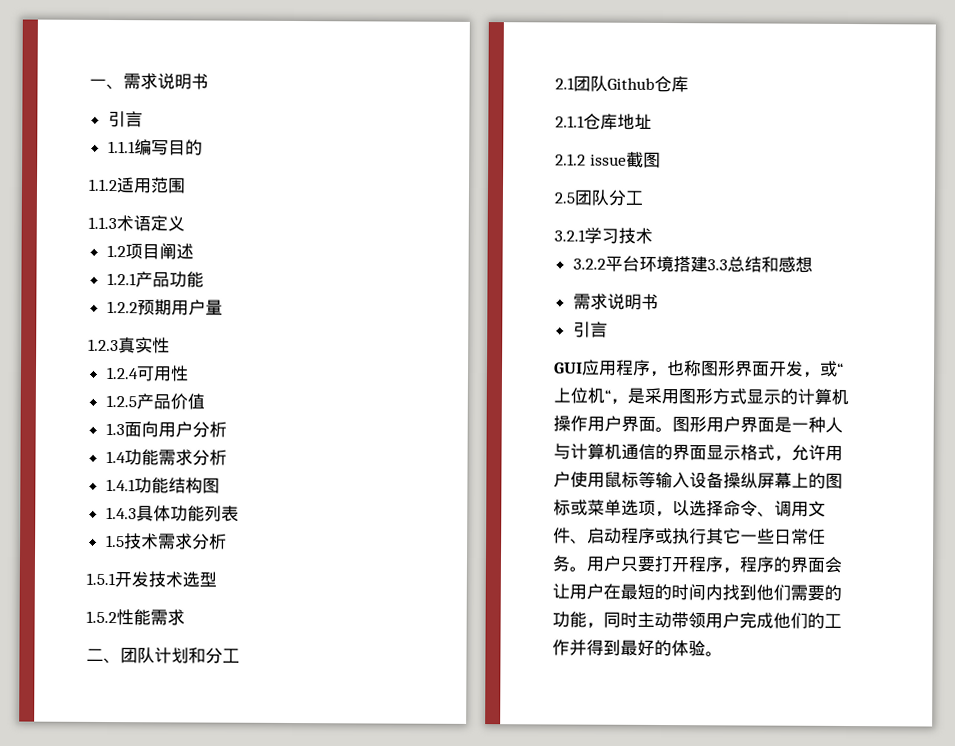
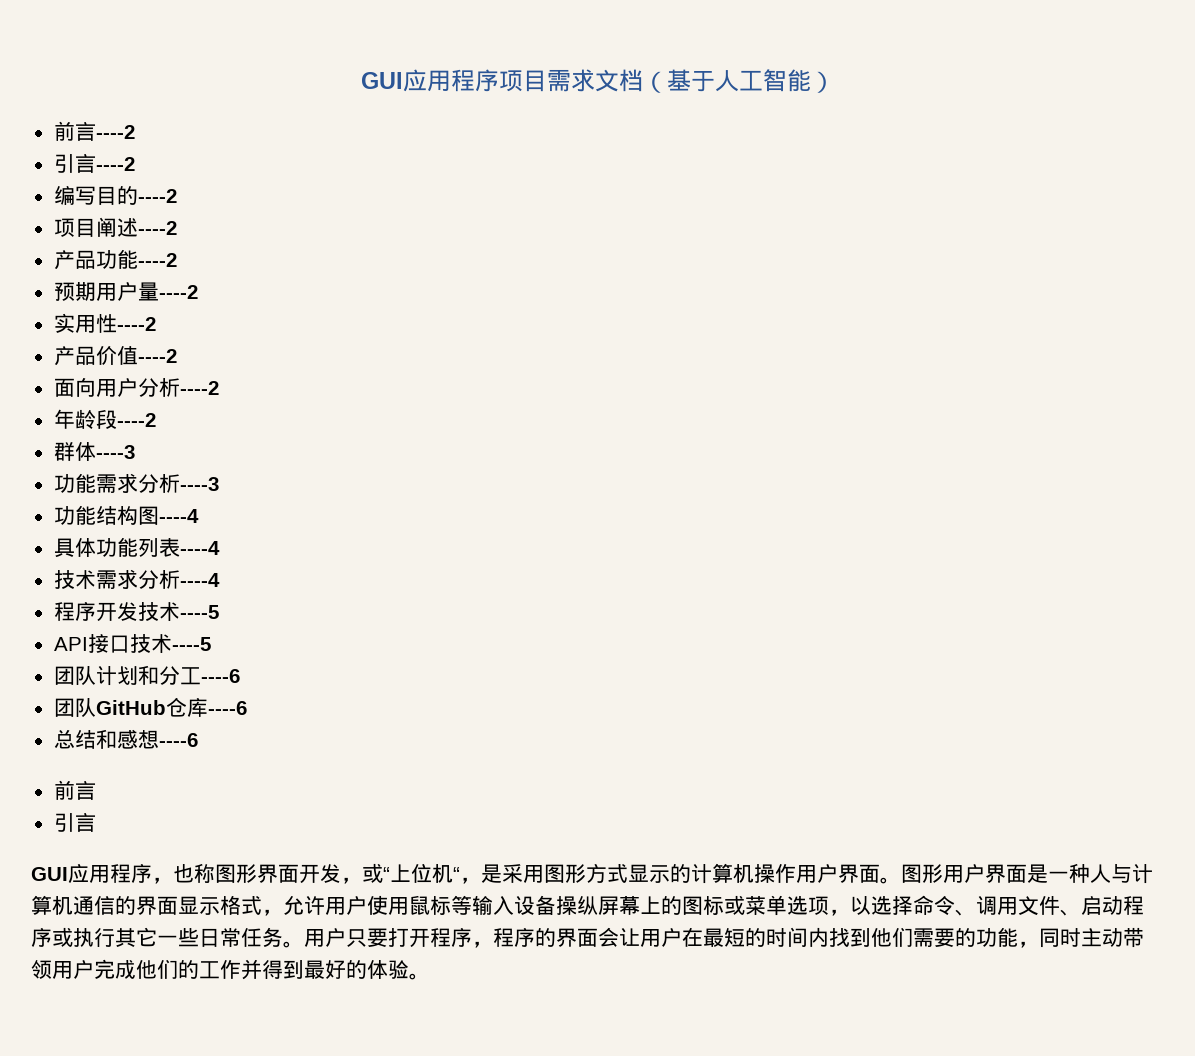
[89,73,209,90] [107,110,143,128] [107,140,136,154] 一、需求说明书 // 引言 // 1.1.1 -> [360,69,835,93] [53,121,135,141] [53,153,135,173] GUI应用程序项目需求文档（基于人工智能） // 前言----2 // 引言----2 //
[88,177,186,194] [88,215,185,232] [106,244,126,258] // 1.1.2适用范围 // 1.1.3术语定义 // 1.2 -> [137,189,177,203] ----2 //
[106,272,137,286] // 1.2.1 -> [137,221,177,235] ----2 //
[106,300,138,314] // 1.2.2 -> [137,253,177,267] ----2 //
[88,337,170,354] [105,366,155,382] // 1.2.3真实性 // 1.2.4可 -> [158,285,198,299] [53,313,75,333] ----2 // 实
[105,394,137,408] // 1.2.5 -> [116,317,156,331] ----2 //
[105,422,125,436] // 1.3 -> [137,349,177,363] ----2 //
[105,450,126,464] // 1.4 -> [179,381,219,395] [53,409,156,429] [53,442,135,461] ----2 // 年龄段----2 // 群体----3 //
[105,478,136,492] // 1.4.1 -> [179,477,219,491] ----3 //
[105,506,137,520] // 1.4.3 -> [158,509,199,523] ----4 //
[105,534,125,548] // 1.5 -> [179,541,220,555] ----4 //
[86,571,217,588] [86,609,185,626] [86,647,240,664] [555,75,689,93] [555,113,652,130] [555,151,661,168] [554,189,643,206] [554,227,653,244] [572,255,728,273] // 1.5.1开发技术选型 // 1.5.2性能需求 // 二、团队计划和分工 // 2.1团队Github仓库 // 2.1.1仓库地址 // 2.1.2 issue截图 // 2.5团队分工 // 3.2.1学习技术 // 3.2.2平台环境搭建3.3 -> [179,573,220,587] [53,601,219,622] [53,634,211,653] [53,665,240,686] [53,697,247,718] ----4 // 程序开发技术----5 // API接口技术----5 // 团队计划和分工----6 // 团队GitHub仓库----6 //
[572,293,659,310] // 需求说明书 -> [158,733,198,747] [53,780,96,800] ----6 // 前言

